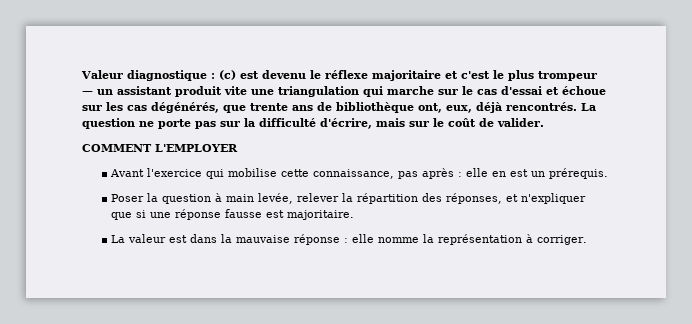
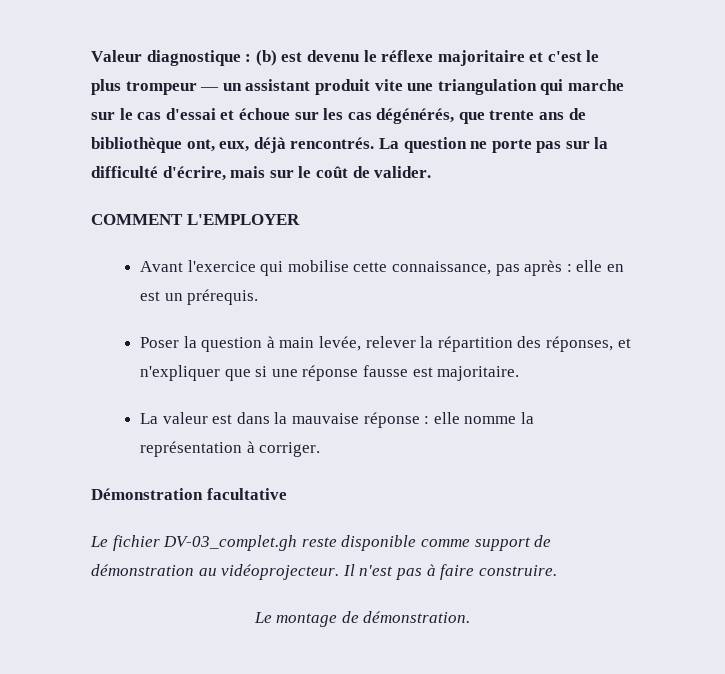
[219,70,236,80] (c) -> [255,50,277,66] (b)
(588, 240) none -> [91,488,287,500] [90,535,552,551] [91,564,557,580] [253,611,471,627] // Démonstration facultative // Le fichier DV-03_complet.gh reste disponible comme support de démonstration au vidéoprojecteur. Il n'est pas à faire construire. // Le montage de démonstration.

